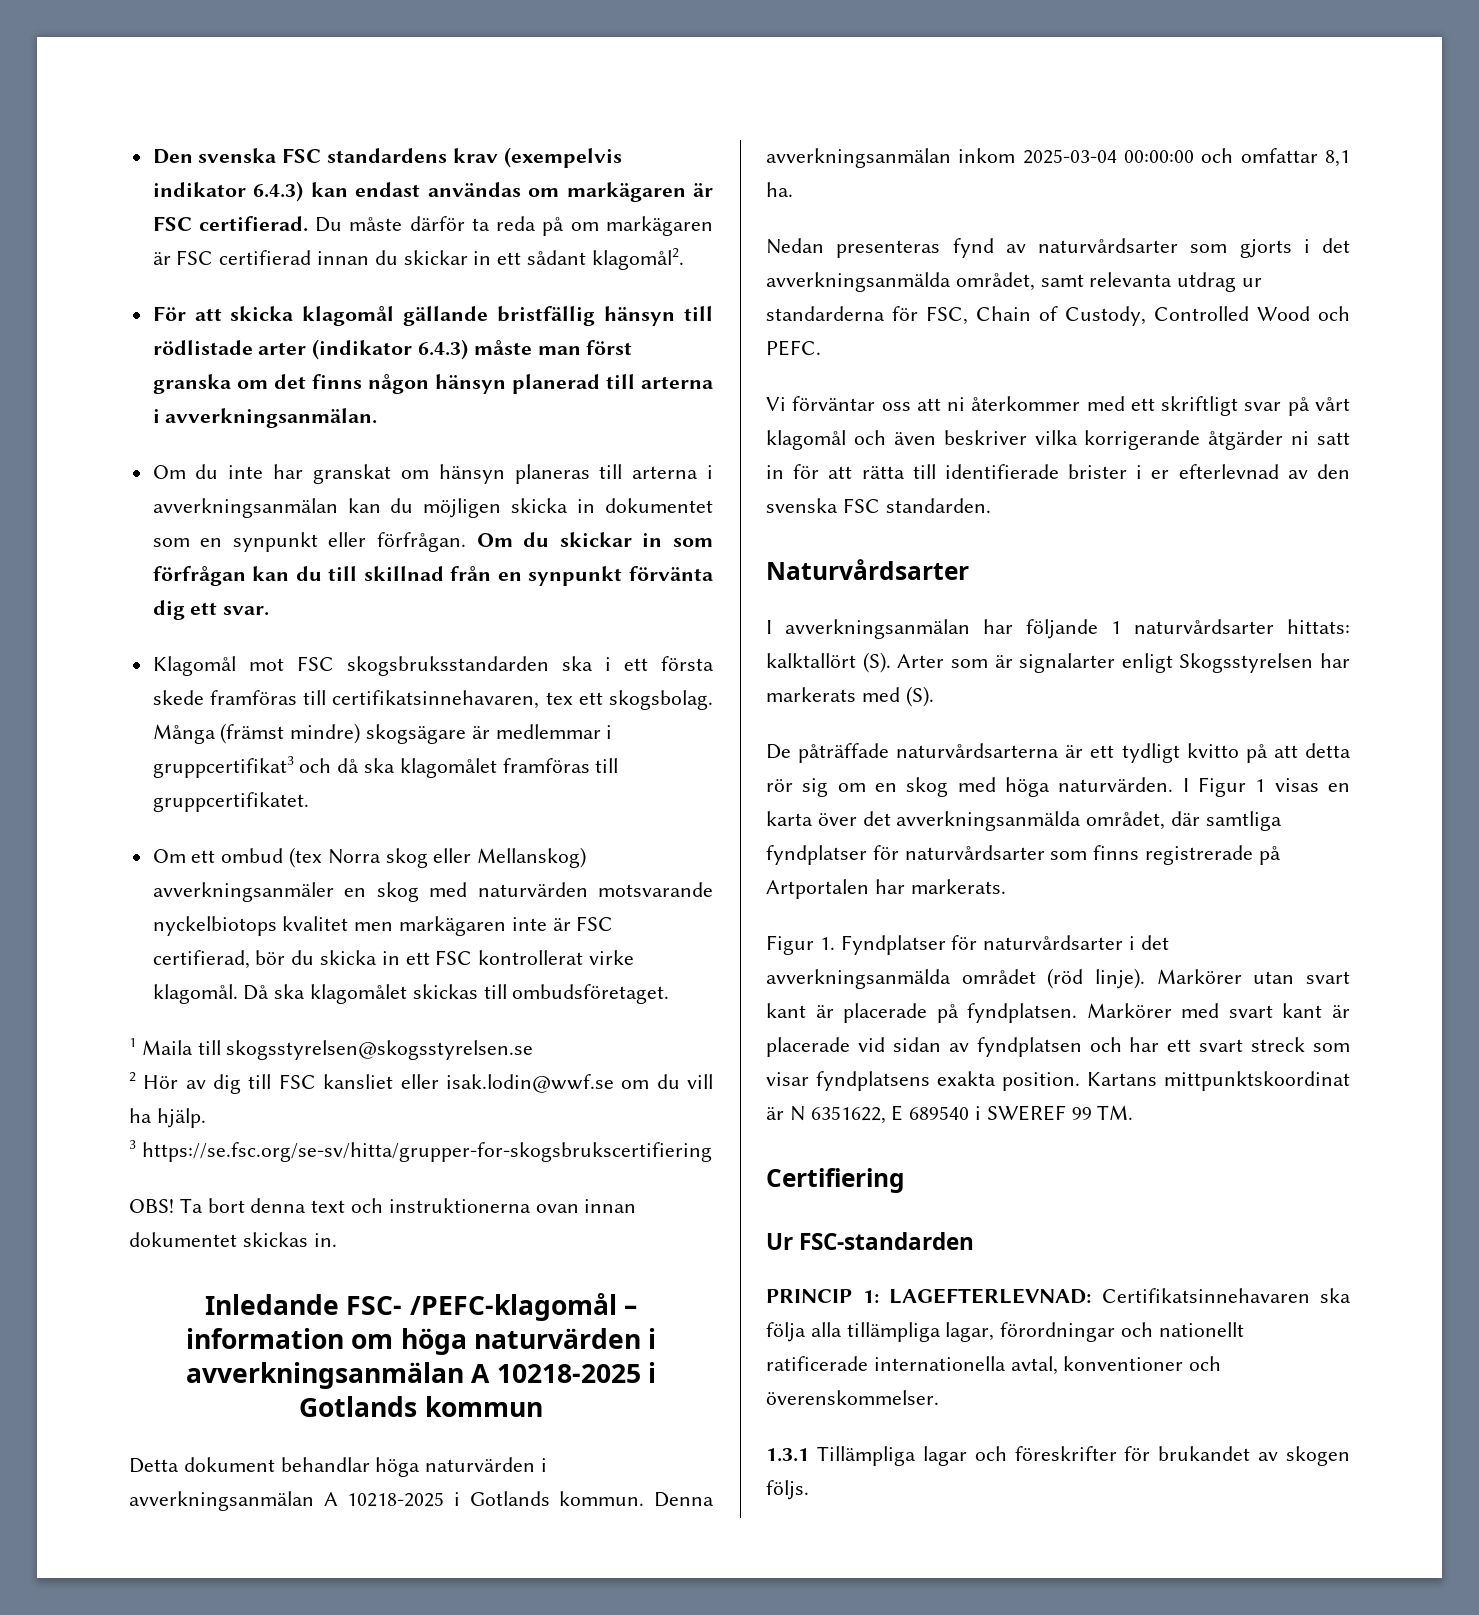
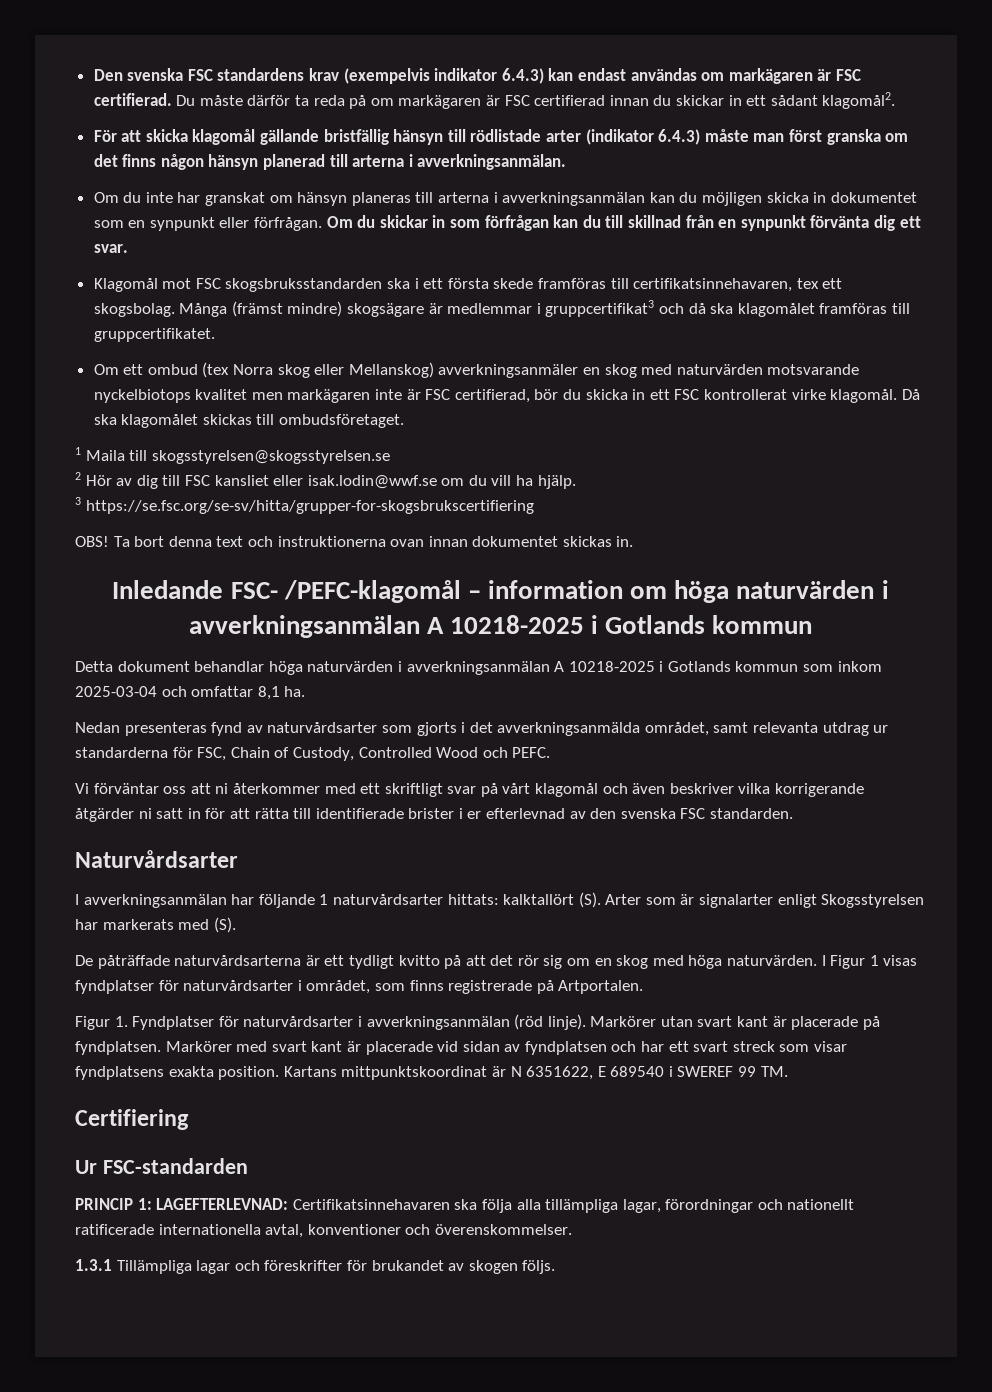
[559,1491,714,1507] [766,148,951,168] kommun. Denna avverkningsanmälan -> [735,661,834,672] kommun som
[1124,150,1194,163] 00:00:00 -> (157, 691) none
[1304,743,1351,758] detta -> [490,955,514,966] det
[1328,783,1350,792] [766,811,1282,831] en karta över det avverkningsanmälda området, där samtliga -> (918, 960) none
(1045, 852) none -> [297,980,371,994] i området,
[766,879,1006,899] Artportalen har markerats. -> [558,980,644,994] Artportalen.
[1140,935,1169,950] [766,969,1036,989] det avverkningsanmälda området -> [366,1016,510,1030] avverkningsanmälan

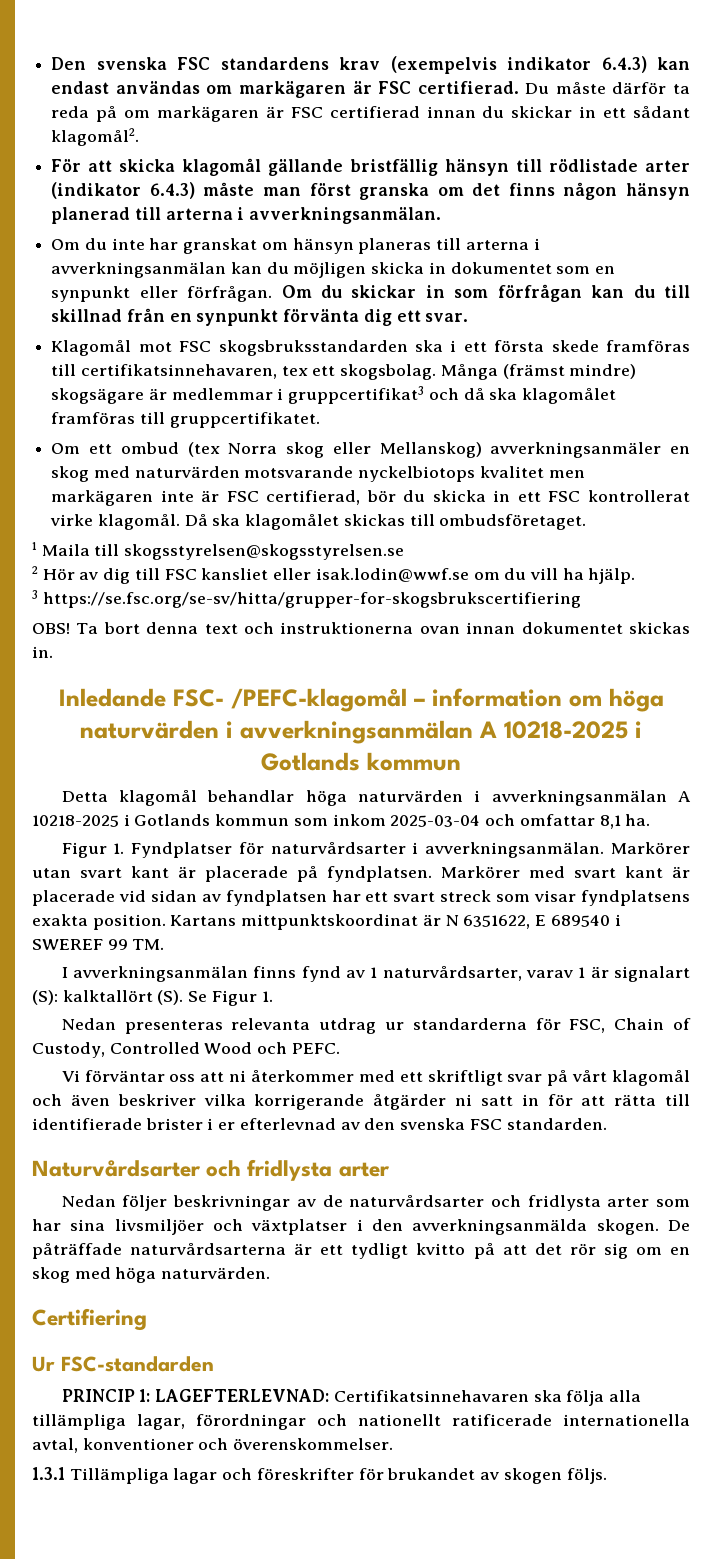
[117,661,190,672] dokument -> [119,790,198,806] klagomål
[75,722,749,736] Nedan presenteras fynd av naturvårdsarter som gjorts i det avverkningsanmälda området, samt -> [61,842,690,858] [32,866,690,882] [32,890,691,906] [32,914,621,930] [32,939,165,950] [61,966,691,982] [32,990,273,1006] [61,1018,223,1034] Figur 1. Fyndplatser för naturvårdsarter i avverkningsanmälan. Markörer utan svart kant är placerade på fyndplatsen. Markörer med svart kant är placerade vid sidan av fyndplatsen har ett svart streck som visar fyndplatsens exakta position. Kartans mittpunktskoordinat är N 6351622, E 689540 i SWEREF 99 TM. // I avverkningsanmälan finns fynd av 1 naturvårdsarter, varav 1 är signalart (S): kalktallört (S). Se Figur 1. // Nedan presenteras
[75,892,925,908] [75,917,236,933] // I avverkningsanmälan har följande 1 naturvårdsarter hittats: kalktallört (S). Arter som är signalarter enligt Skogsstyrelsen har markerats med (S). // -> [206,1159,390,1181] [61,1195,690,1211] [32,1219,659,1235] och fridlysta arter // Nedan följer beskrivningar av de naturvårdsarter och fridlysta arter som har sina livsmiljöer och växtplatser i den avverkningsanmälda skogen.
[821,955,918,969] [75,980,644,994] [75,1014,880,1030] [75,1041,848,1055] [75,1066,788,1080] I Figur 1 visas fyndplatser för naturvårdsarter i området, som finns registrerade på Artportalen. // Figur 1. Fyndplatser för naturvårdsarter i avverkningsanmälan (röd linje). Markörer utan svart kant är placerade på fyndplatsen. Markörer med svart kant är placerade vid sidan av fyndplatsen och har ett svart streck som visar fyndplatsens exakta position. Kartans mittpunktskoordinat är N 6351622, E 689540 i SWEREF 99 TM. -> (271, 1273) none

